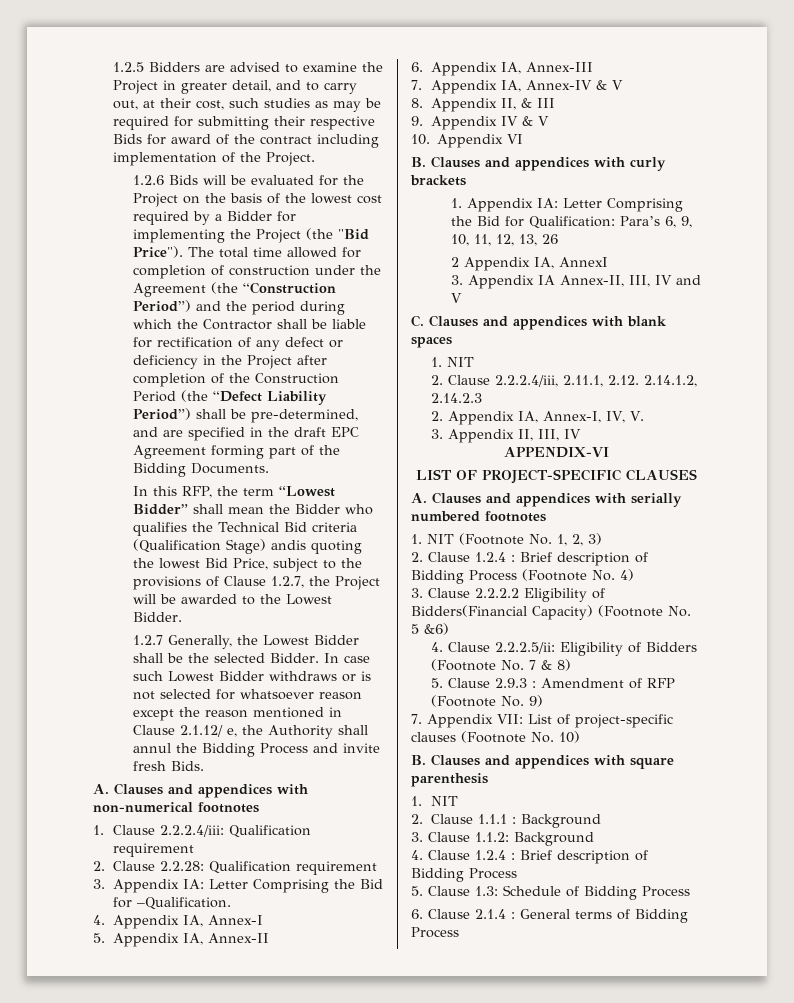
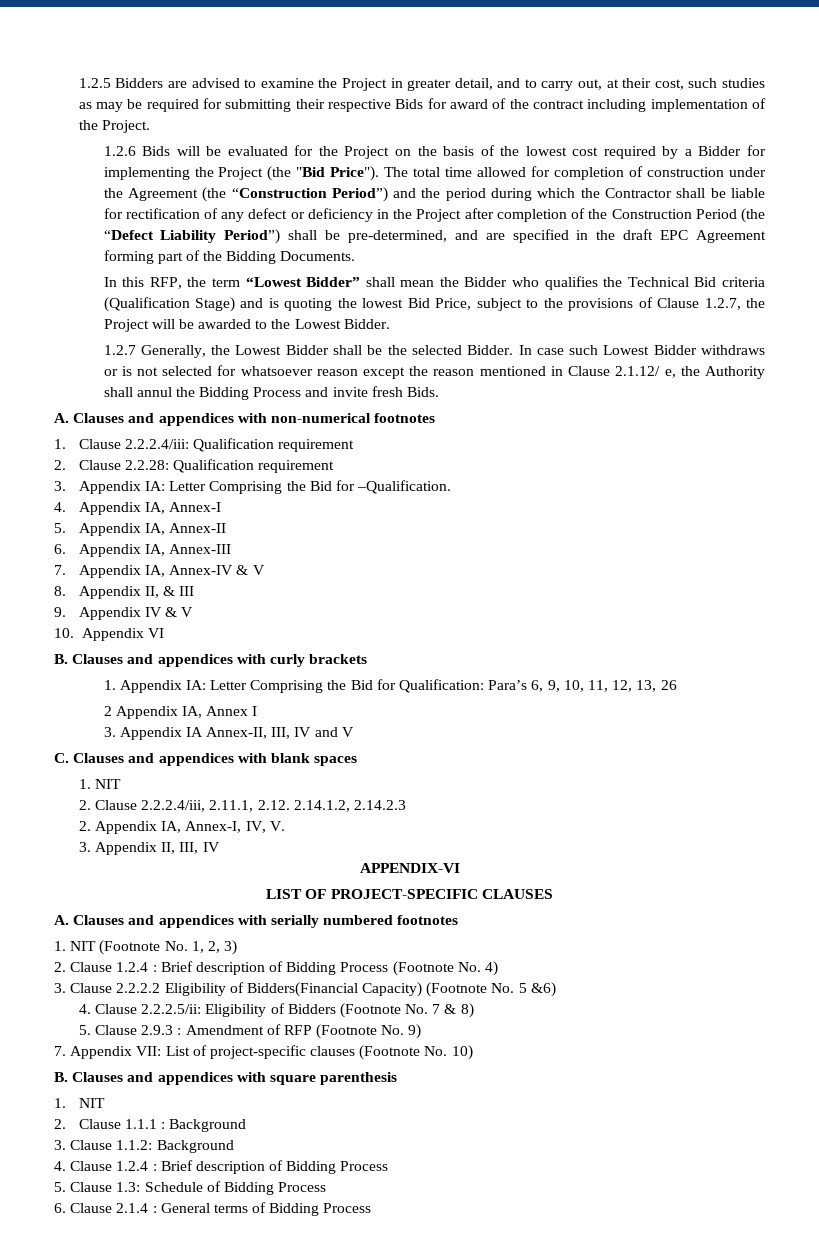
[270,540,306,550] andis -> [240,298,279,308] and is
[558,257,608,267] AnnexI -> [206,706,258,716] Annex I

